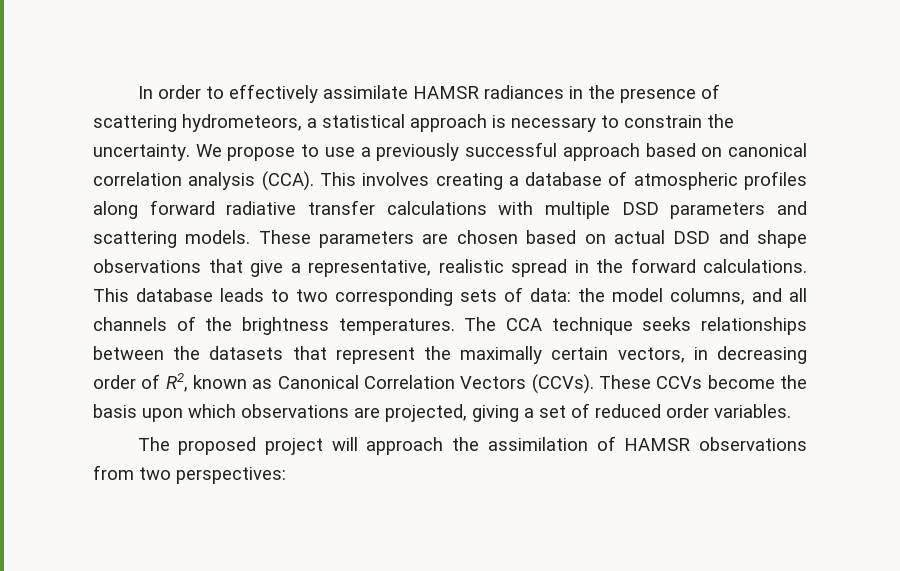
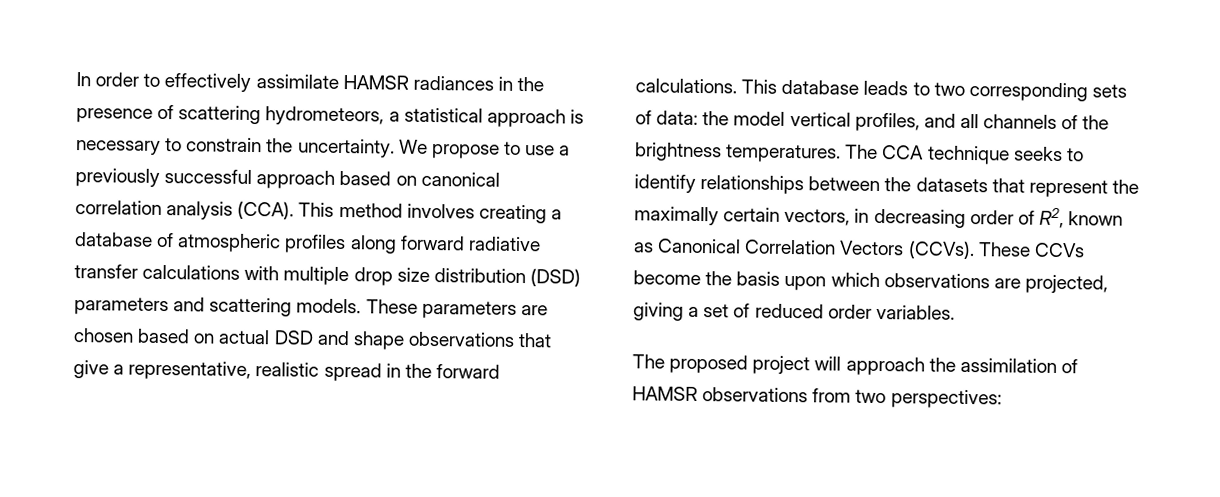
(356, 179) none -> [338,202,403,218] method
[621,202,659,215] DSD -> [353,267,581,287] drop size distribution (DSD)
[670,288,745,305] columns, -> [789,111,920,132] vertical profiles,
(692, 324) none -> [1066,148,1084,162] [634,174,696,193] to identify

